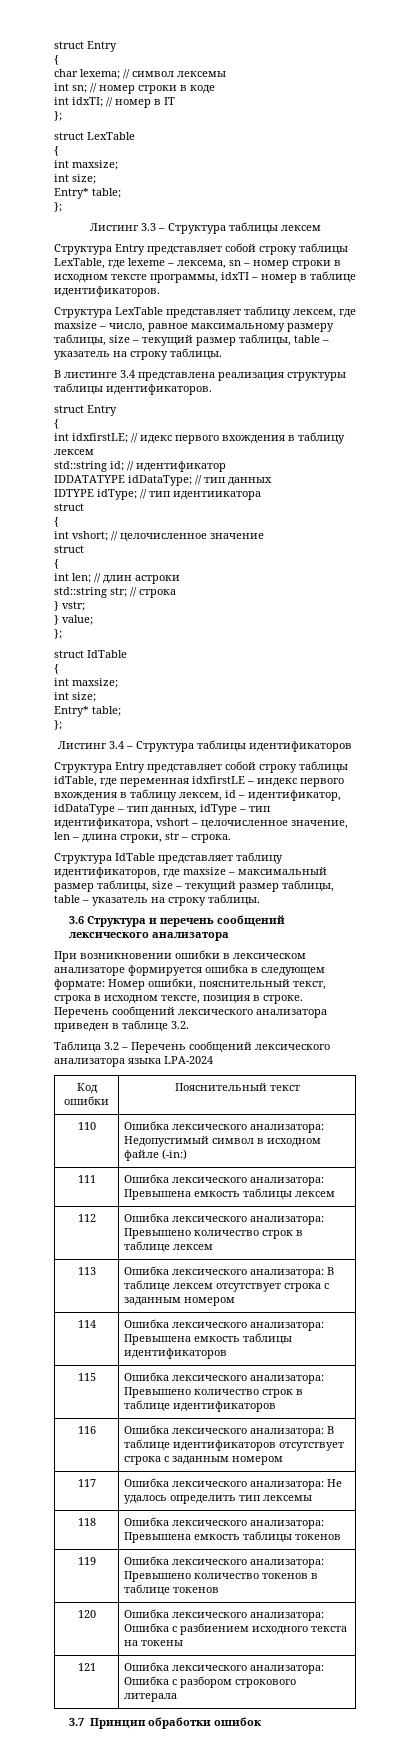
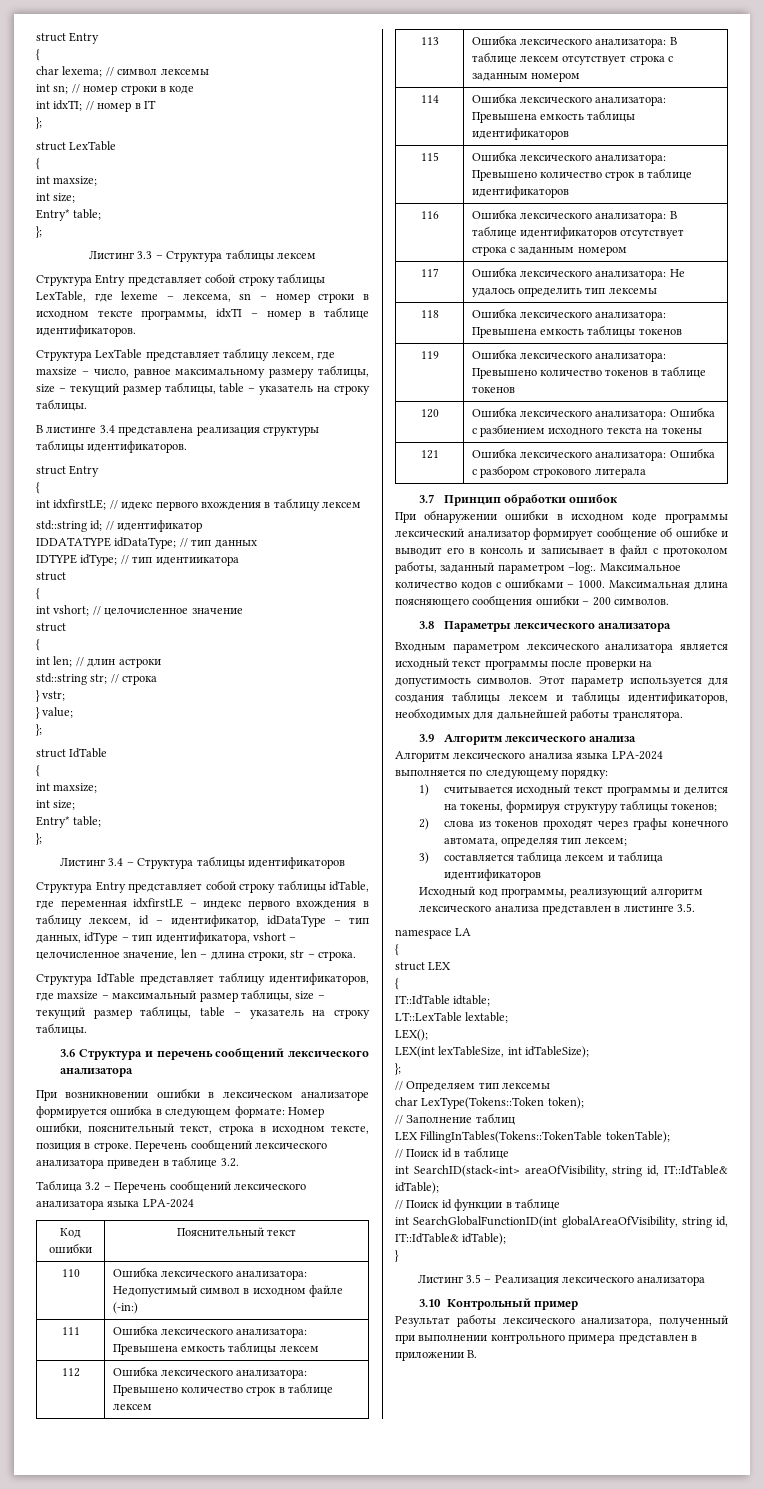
(262, 1721) none -> [395,510,728,523] [395,527,728,540] [395,545,728,557] [395,561,681,574] [395,578,728,590] [395,595,669,607] [419,621,672,632] [395,642,728,653] [395,658,652,670] [395,676,728,687] [395,691,728,704] [395,708,683,721] [419,734,637,745] [395,751,663,762] [395,769,609,779] [419,784,728,796] [443,800,718,813] [419,818,728,830] [443,837,627,847] [419,851,664,864] [443,869,541,881] [419,886,703,898] [419,903,696,915] [395,928,472,939] [395,944,399,956] [395,961,452,971] [395,978,399,990] [395,995,491,1006] [395,1012,509,1023] [395,1029,428,1041] [395,1046,590,1058] [395,1063,401,1075] [395,1081,551,1092] [395,1097,584,1109] [395,1113,515,1125] [395,1131,670,1143] [395,1147,509,1159] [395,1165,728,1177] [395,1182,439,1194] [395,1198,560,1211] [395,1216,728,1228] [395,1233,507,1245] [395,1250,399,1262] [417,1274,706,1286] [419,1298,578,1310] [395,1314,728,1327] [395,1334,697,1344] [395,1350,478,1361] // При обнаружении ошибки в исходном коде программы лексический анализатор формирует сообщение об ошибке и выводит его в консоль и записывает в файл с протоколом работы, заданный параметром –log:. Максимальное количество кодов с ошибками – 1000. Максимальная длина поясняющего сообщения ошибки – 200 символов. // 3.8 Параметры лексического анализатора // Входным параметром лексического анализатора является исходный текст программы после проверки на допустимость символов. Этот параметр используется для создания таблицы лексем и таблицы идентификаторов, необходимых для дальнейшей работы транслятора. // 3.9 Алгоритм лексического анализа // Алгоритм лексического анализа языка LPA-2024 выполняется по следующему порядку: // 1) считывается исходный текст программы и делится на токены, формируя структуру таблицы токенов; // 2) слова из токенов проходят через графы конечного автомата, определяя тип лексем; // 3) составляется таблица лексем и таблица идентификаторов // Исходный код программы, реализующий алгоритм лексического анализа представлен в листинге 3.5. // namespace LA // { // struct LEX // { // IT::IdTable idtable; // LT::LexTable lextable; // LEX(); // LEX(int lexTableSize, int idTableSize); // }; // // Определяем тип лексемы // char LexType(Tokens::Token token); // // Заполнение таблиц // LEX FillingInTables(Tokens::TokenTable tokenTable); // // Поиск id в таблице // int SearchID(stack<int> areaOfVisibility, string id, IT::IdTable& idTable); // // Поиск id функции в таблице // int SearchGlobalFunctionID(int globalAreaOfVisibility, string id, IT::IdTable& idTable); // } // Листинг 3.5 – Реализация лексического анализатора // 3.10 Контрольный пример // Результат работы лексического анализатора, полученный при выполнении контрольного примера представлен в приложении В.

